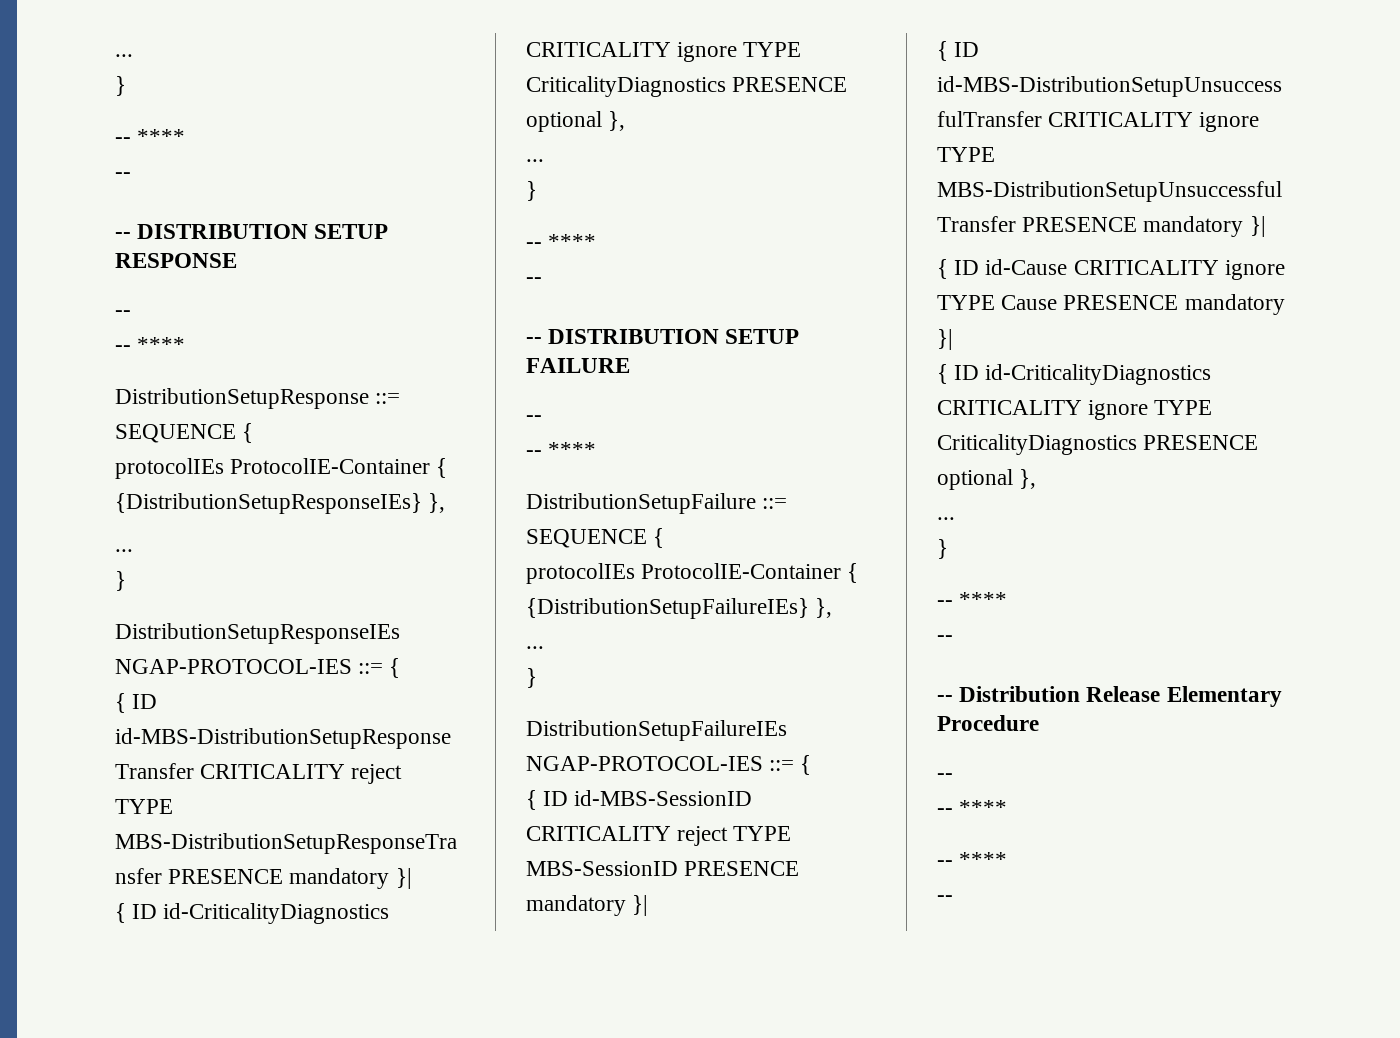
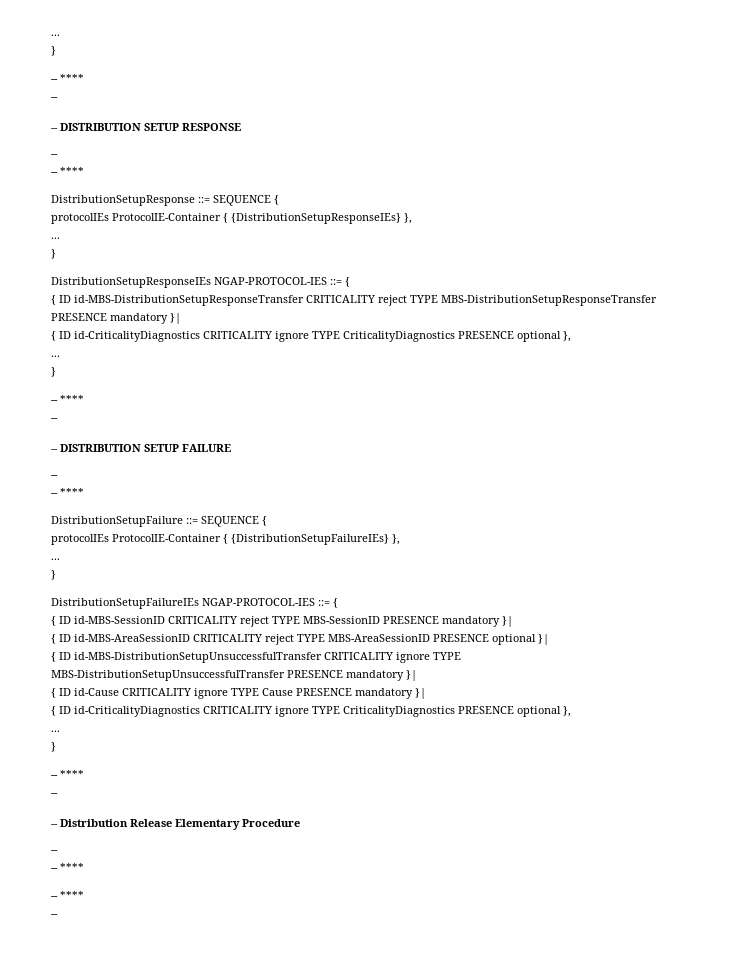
(649, 905) none -> [51,634,549,645] // { ID id-MBS-AreaSessionID CRITICALITY reject TYPE MBS-AreaSessionID PRESENCE optional }|

